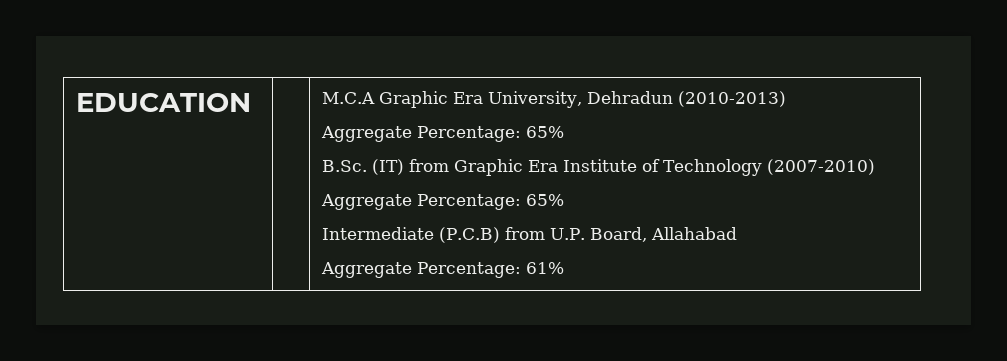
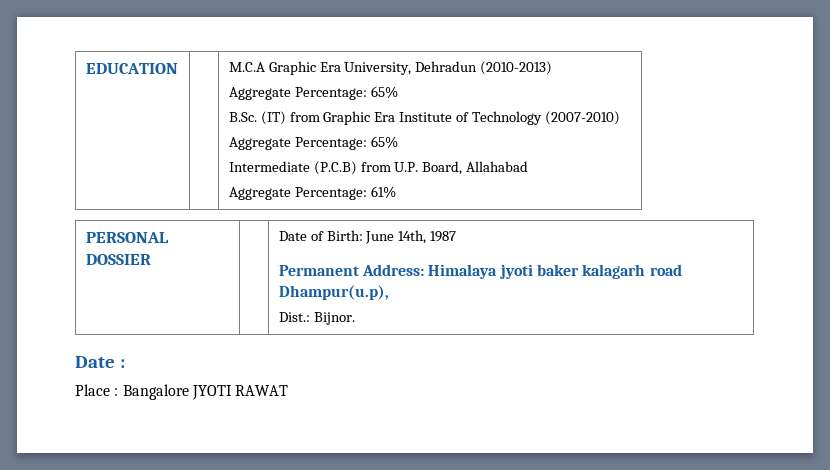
(564, 268) none -> [85,232,169,243] [85,254,151,265] [278,230,457,244] [278,264,682,279] [278,285,389,300] [278,312,355,325] [75,356,125,368] [75,384,289,400] // PERSONAL DOSSIER | | Date of Birth: June 14th, 1987 // Permanent Address: Himalaya jyoti baker kalagarh road Dhampur(u.p), // Dist.: Bijnor. // Date : // Place : Bangalore JYOTI RAWAT

